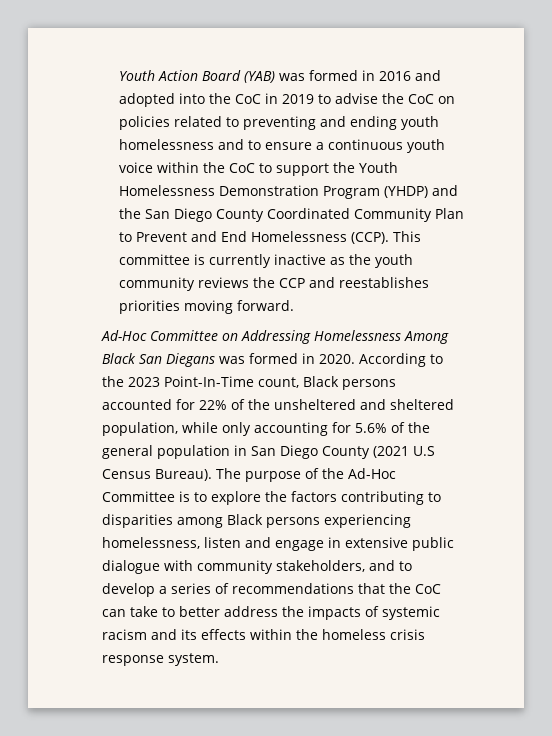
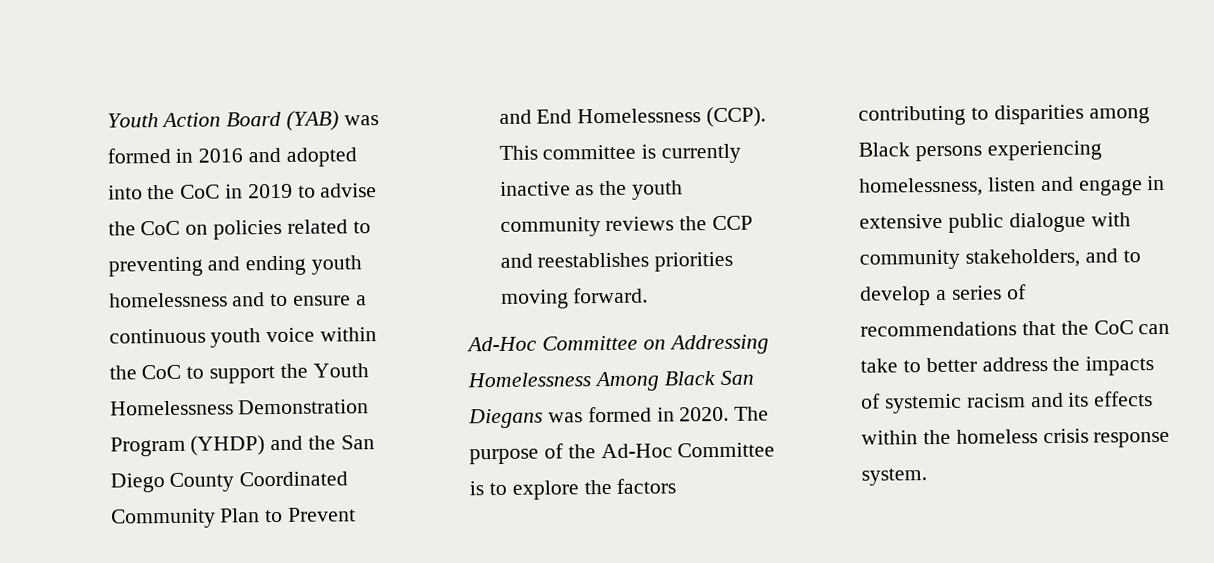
[358,353,443,367] [101,376,396,390] [101,399,454,410] [101,422,430,436] [101,445,435,459] [101,469,212,481] According to the 2023 Point-In-Time count, Black persons accounted for 22% of the unsheltered and sheltered population, while only accounting for 5.6% of the general population in San Diego County (2021 U.S Census Bureau). -> (730, 414) none

